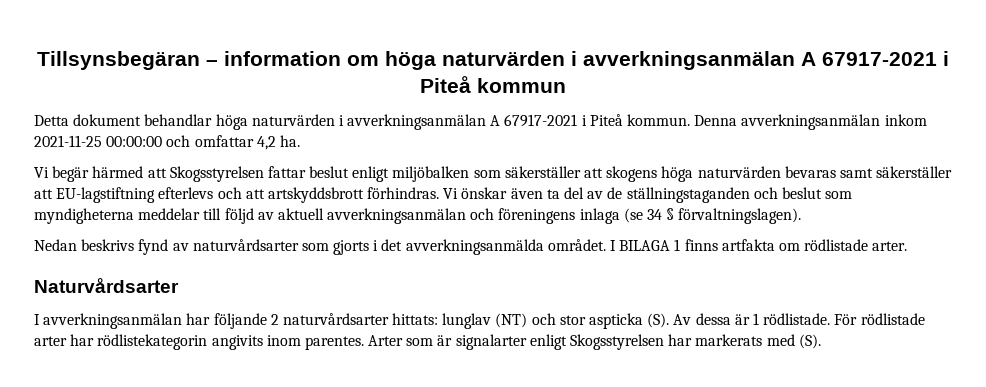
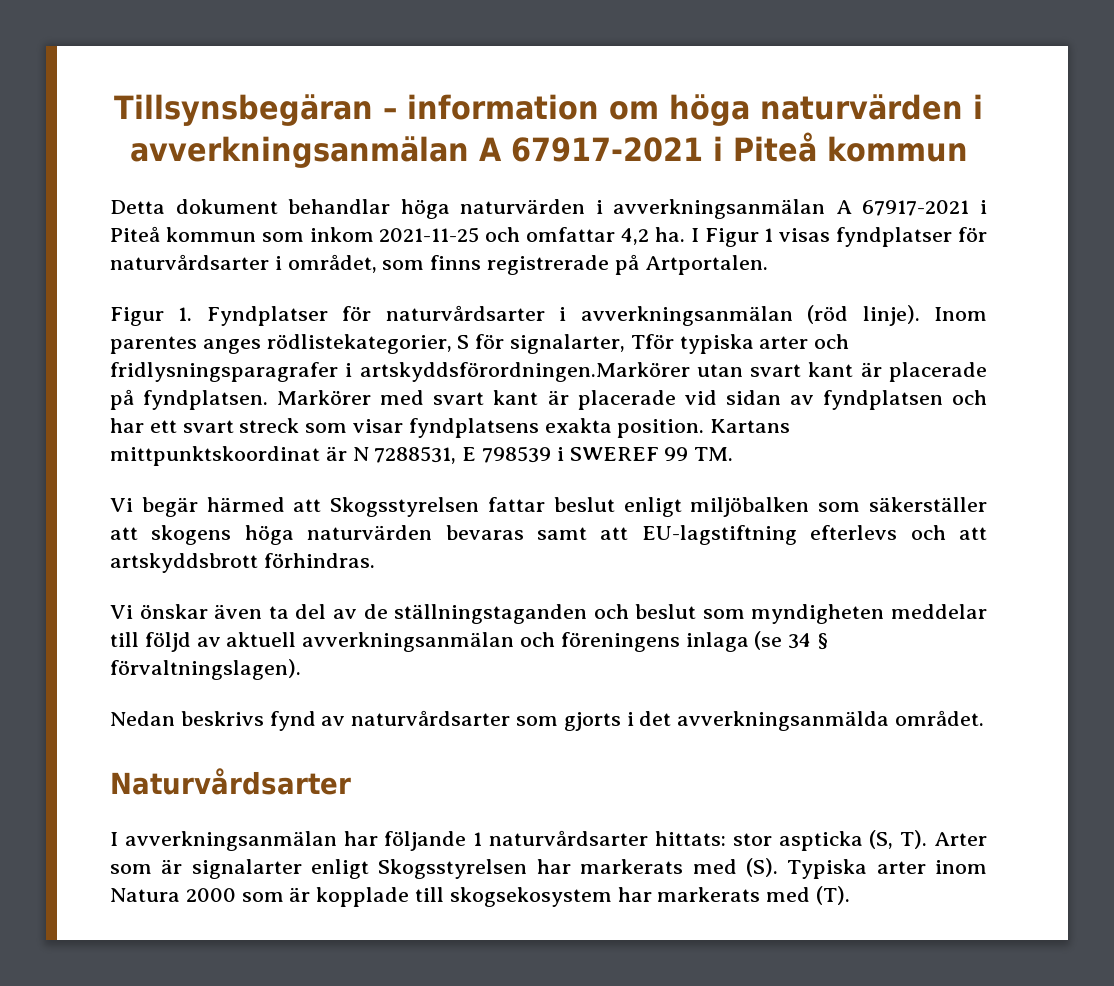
[627,114,881,130] kommun. Denna avverkningsanmälan -> [165,227,304,242] kommun som
[106,136,163,147] 00:00:00 -> (480, 235) none
(300, 141) none -> [690,227,988,247] [110,254,768,275] [110,305,988,326] [110,334,850,354] [110,362,988,382] [110,389,988,410] [110,418,791,438] [110,446,734,466] I Figur 1 visas fyndplatser för naturvårdsarter i området, som finns registrerade på Artportalen. // Figur 1. Fyndplatser för naturvårdsarter i avverkningsanmälan (röd linje). Inom parentes anges rödlistekategorier, S för signalarter, Tför typiska arter och fridlysningsparagrafer i artskyddsförordningen.Markörer utan svart kant är placerade på fyndplatsen. Markörer med svart kant är placerade vid sidan av fyndplatsen och har ett svart streck som visar fyndplatsens exakta position. Kartans mittpunktskoordinat är N 7288531, E 798539 i SWEREF 99 TM.
[876,166,953,178] säkerställer -> (587, 533) none
(440, 193) none -> (375, 560) //
[34,208,134,224] myndigheterna -> [751,604,885,624] myndigheten
[610,239,908,251] I BILAGA 1 finns artfakta om rödlistade arter. -> (985, 718) none
[270,314,279,325] 2 -> [473,832,483,846] 1
[442,313,925,329] [34,334,364,350] lunglav (NT) och stor aspticka (S). Av dessa är 1 rödlistade. För rödlistade arter har rödlistekategorin angivits inom parentes. -> [732,830,928,851] stor aspticka (S, T).
(821, 341) none -> [787,859,988,879] [110,886,851,907] Typiska arter inom Natura 2000 som är kopplade till skogsekosystem har markerats med (T).

